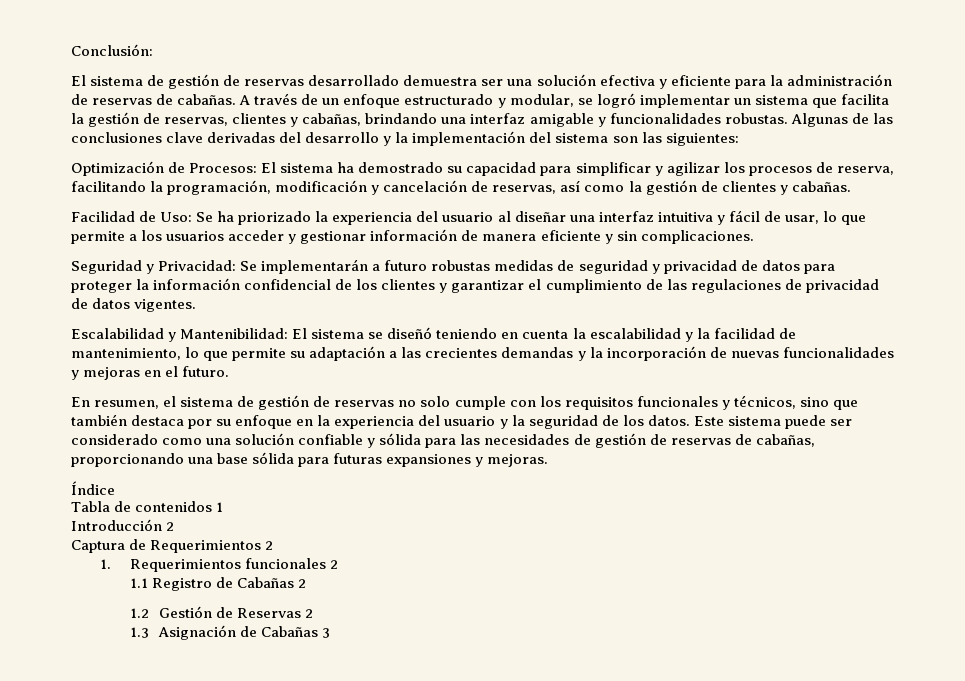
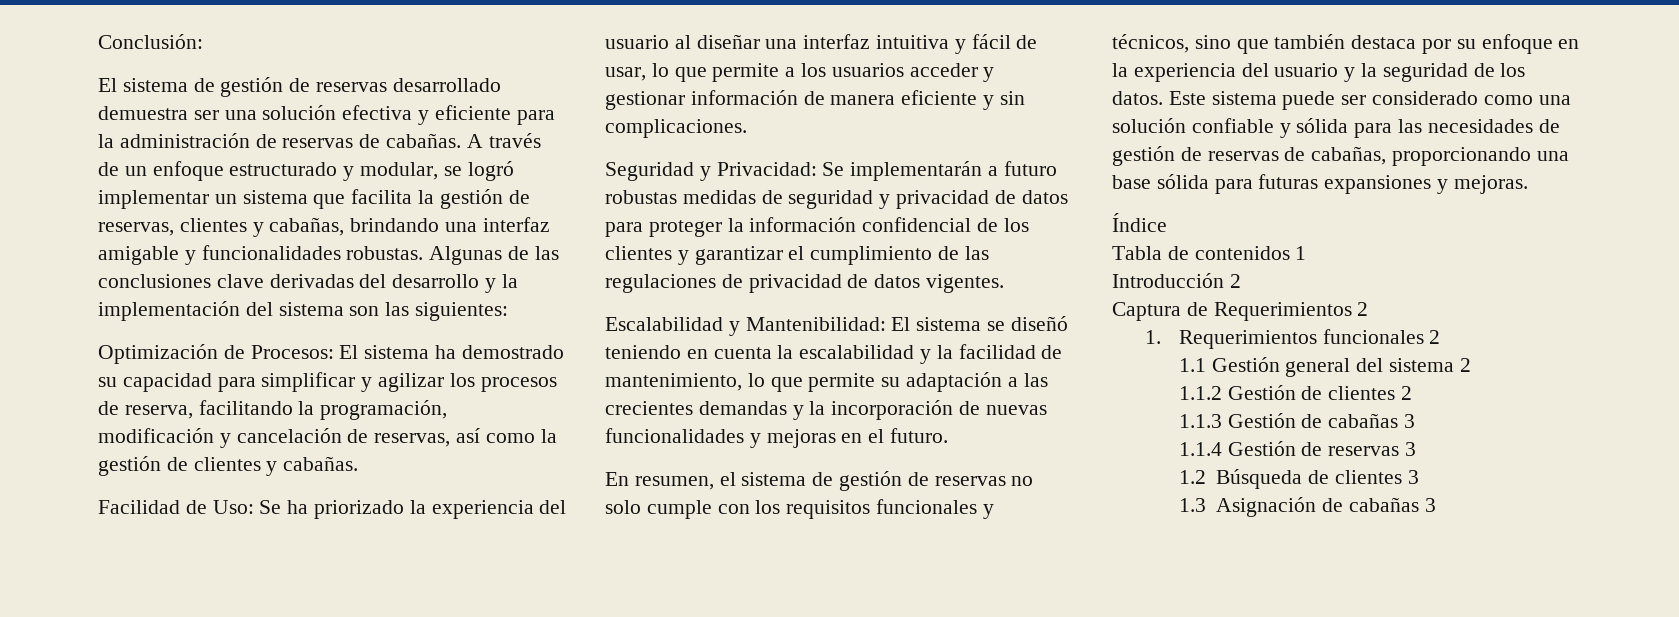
[151,577,307,591] [129,606,314,618] Registro de Cabañas 2 // 1.2 Gestión de Reservas 2 -> [1211,357,1471,377] [1178,385,1412,400] [1178,413,1415,428] [1178,441,1416,456] [1178,469,1419,489] Gestión general del sistema 2 // 1.1.2 Gestión de clientes 2 // 1.1.3 Gestión de cabañas 3 // 1.1.4 Gestión de reservas 3 // 1.2 Búsqueda de clientes 3
[261,626,319,637] Cabañas -> [1349,497,1420,512] cabañas

